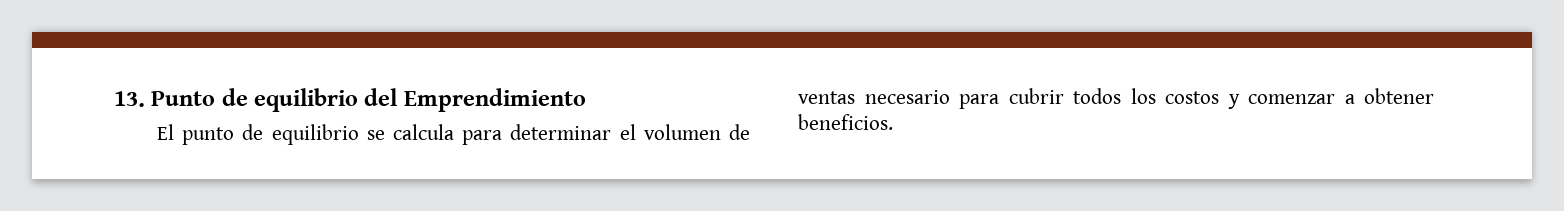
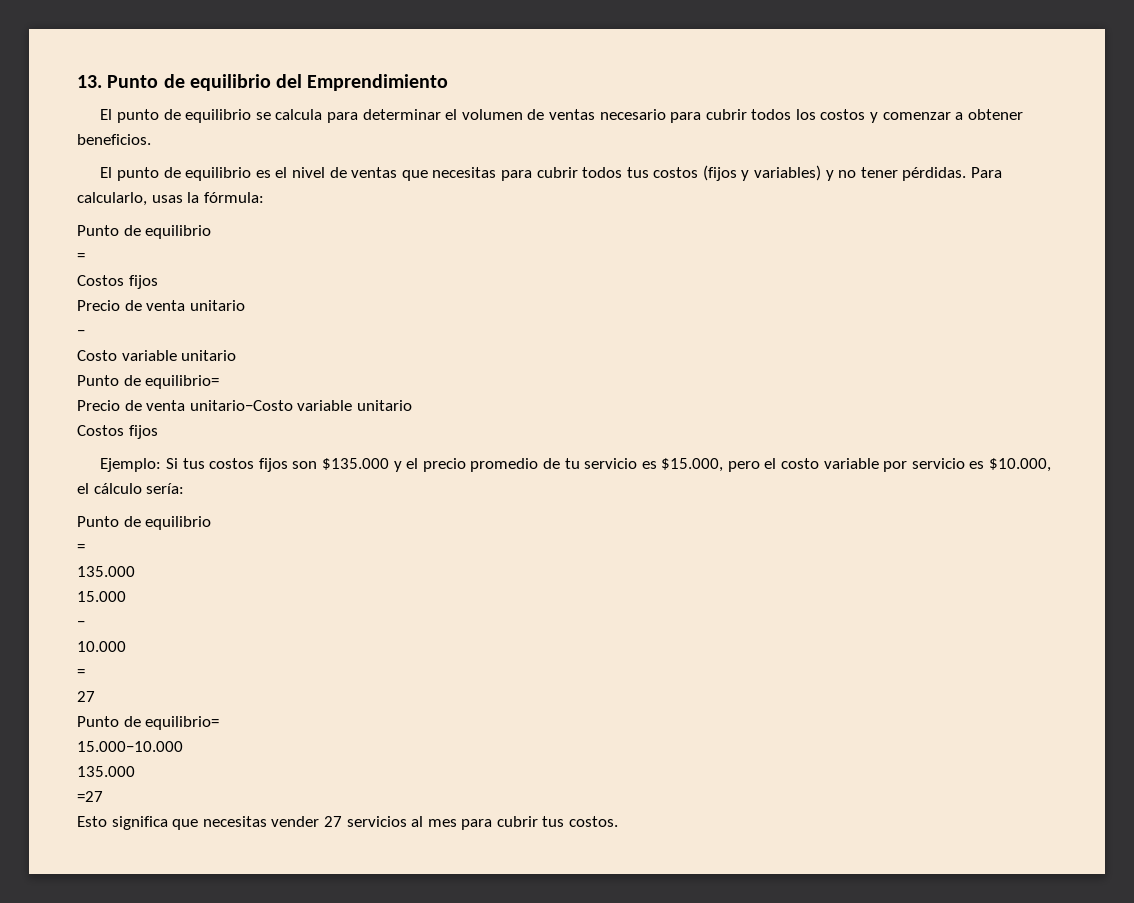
(893, 122) none -> [100,165,1003,181] [77,192,264,206] [77,225,212,239] [77,253,85,261] [77,275,158,289] [77,300,245,311] [77,330,85,336] [77,350,237,361] [77,375,220,389] [77,400,412,411] [77,425,158,439] [100,458,1052,472] [77,483,185,494] [77,516,212,530] [77,544,85,552] [77,566,135,577] [77,591,126,602] [77,621,85,627] [77,641,126,652] [77,669,85,677] [77,691,95,702] [77,716,220,730] [77,741,183,752] [77,766,135,777] [77,791,103,802] [77,816,619,830] // El punto de equilibrio es el nivel de ventas que necesitas para cubrir todos tus costos (fijos y variables) y no tener pérdidas. Para calcularlo, usas la fórmula: // Punto de equilibrio // = // Costos fijos // Precio de venta unitario // − // Costo variable unitario // Punto de equilibrio= // Precio de venta unitario−Costo variable unitario // Costos fijos // Ejemplo: Si tus costos fijos son $135.000 y el precio promedio de tu servicio es $15.000, pero el costo variable por servicio es $10.000, el cálculo sería: // Punto de equilibrio // = // 135.000 // 15.000 // − // 10.000 // = // 27 // Punto de equilibrio= // 15.000−10.000 // 135.000 // =27 // Esto significa que necesitas vender 27 servicios al mes para cubrir tus costos.

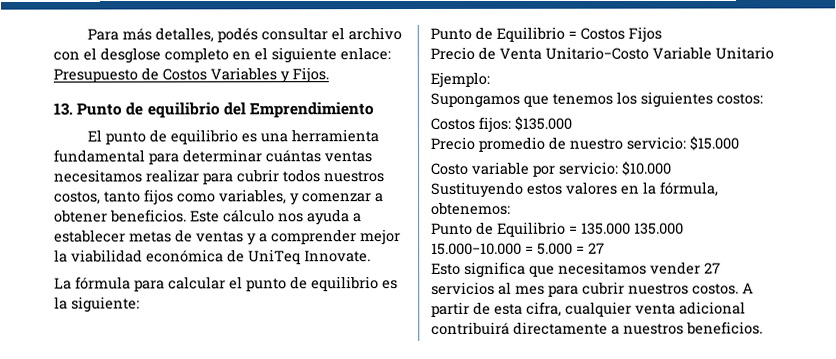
(77, 81) none -> [87,27,403,43] [53,47,391,64] [53,67,329,84] Para más detalles, podés consultar el archivo con el desglose completo en el siguiente enlace: Presupuesto de Costos Variables y Fijos. //
[255,109,866,123] se calcula para determinar el volumen de ventas necesario para cubrir todos los costos -> [241,129,380,143] [53,149,372,165] [53,169,385,185] [54,189,287,206] es una herramienta fundamental para determinar cuántas ventas necesitamos realizar para cubrir todos nuestros costos, tanto fijos como variables,
[100,165,1003,181] [77,192,264,206] [77,225,212,239] [77,253,85,261] [77,275,158,289] [77,300,245,311] [77,330,85,336] [77,350,237,361] [77,375,220,389] [77,400,412,411] [77,425,158,439] [100,458,1052,472] [77,483,185,494] [77,516,212,530] [77,544,85,552] [77,566,135,577] [77,591,126,602] [77,621,85,627] [77,641,126,652] [77,669,85,677] [77,691,95,702] [77,716,220,730] [77,741,183,752] [77,766,135,777] [77,791,103,802] // El punto de equilibrio es el nivel de ventas que necesitas para cubrir todos tus costos (fijos y variables) y no tener pérdidas. Para calcularlo, usas la fórmula: // Punto de equilibrio // = // Costos fijos // Precio de venta unitario // − // Costo variable unitario // Punto de equilibrio= // Precio de venta unitario−Costo variable unitario // Costos fijos // Ejemplo: Si tus costos fijos son $135.000 y el precio promedio de tu servicio es $15.000, pero el costo variable por servicio es $10.000, el cálculo sería: // Punto de equilibrio // = // 135.000 // 15.000 // − // 10.000 // = // 27 // Punto de equilibrio= // 15.000−10.000 // 135.000 // =27 -> [190,209,362,226] [54,229,401,246] [54,249,371,265] [54,276,398,292] [54,296,140,313] [430,26,662,43] [430,46,774,60] [430,71,490,88] [430,91,763,108] [430,116,572,133] [430,136,739,152] [430,161,671,177] [431,181,719,198] [431,201,511,215] [431,221,684,237] [431,242,605,255] Este cálculo nos ayuda a establecer metas de ventas y a comprender mejor la viabilidad económica de UniTeq Innovate. // La fórmula para calcular el punto de equilibrio es la siguiente: // Punto de Equilibrio = Costos Fijos // Precio de Venta Unitario−Costo Variable Unitario // Ejemplo: // Supongamos que tenemos los siguientes costos: // Costos fijos: $135.000 // Precio promedio de nuestro servicio: $15.000 // Costo variable por servicio: $10.000 // Sustituyendo estos valores en la fórmula, obtenemos: // Punto de Equilibrio = 135.000 135.000 // 15.000−10.000 = 5.000 = 27
[202,816,267,827] necesitas -> [558,261,647,275] necesitamos
[542,816,619,827] tus costos. -> [628,282,754,295] [431,301,746,317] [431,321,763,335] nuestros costos. A partir de esta cifra, cualquier venta adicional contribuirá directamente a nuestros beneficios.

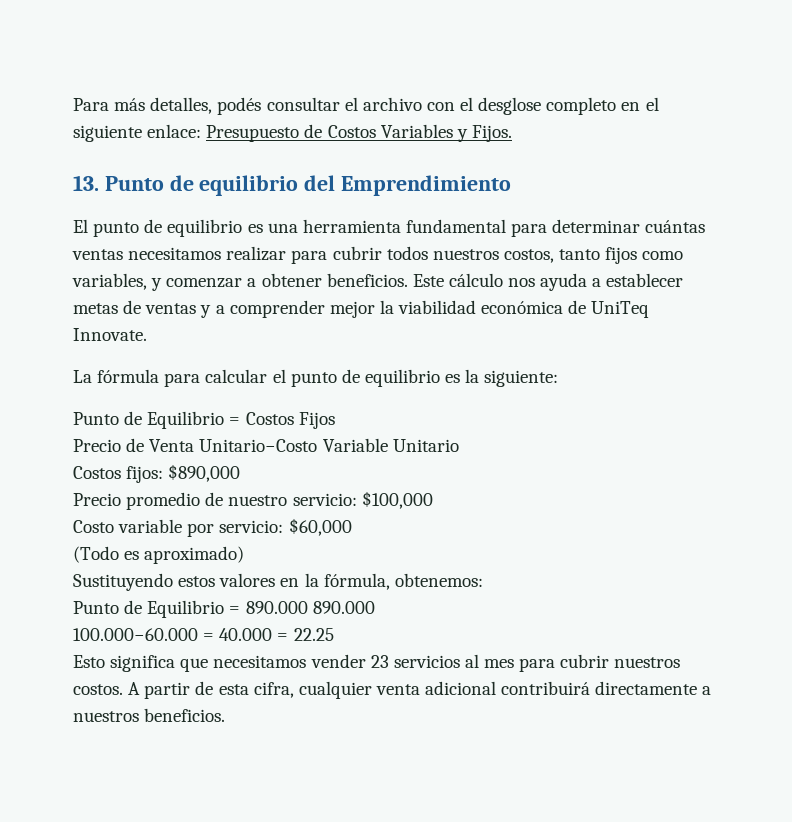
[430,71,490,88] [430,91,763,108] // Ejemplo: // Supongamos que tenemos los siguientes costos: -> (459, 445) none
[514,116,572,131] $135.000 -> [168,464,241,482] $890,000
[689,136,739,151] $15.000 -> [361,491,433,509] $100,000
[621,161,671,176] $10.000 -> [288,518,352,536] [73,546,245,564] $60,000 // (Todo es aproximado)
[581,222,684,235] [431,242,605,255] 135.000 135.000 // 15.000−10.000 = 5.000 = 27 -> [245,601,375,614] [73,628,334,641] 890.000 890.000 // 100.000−60.000 = 40.000 = 22.25
[704,262,721,274] 27 -> [370,655,389,668] 23

